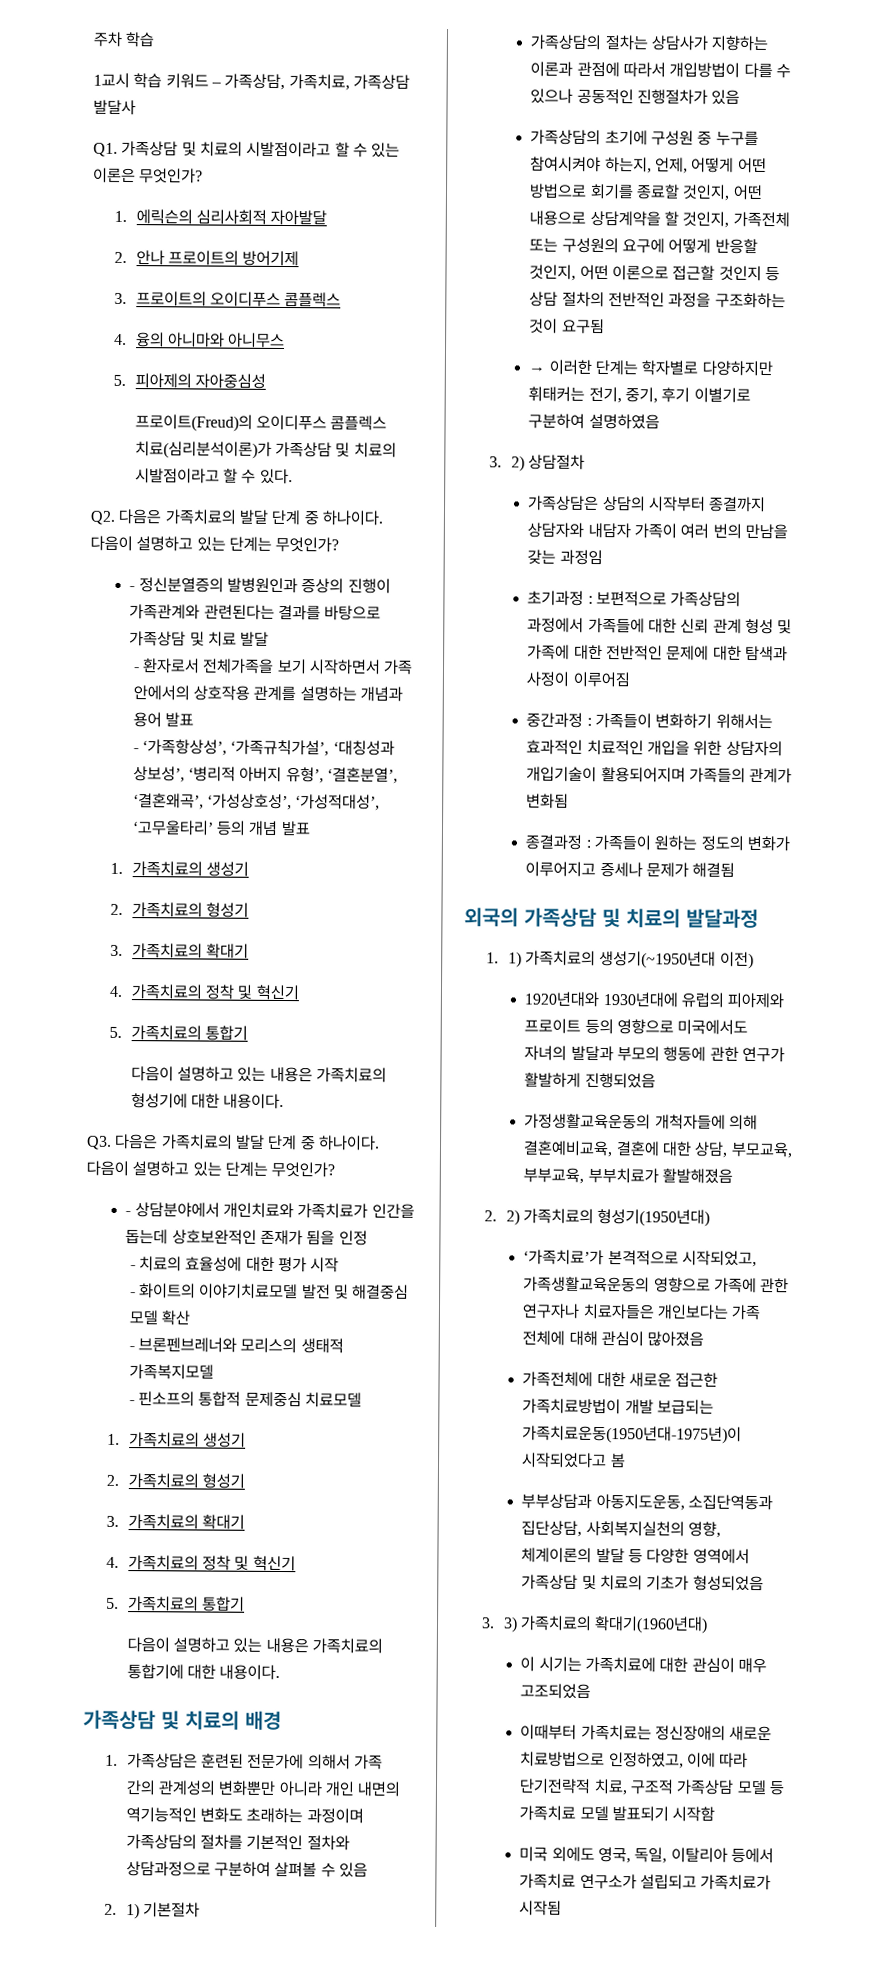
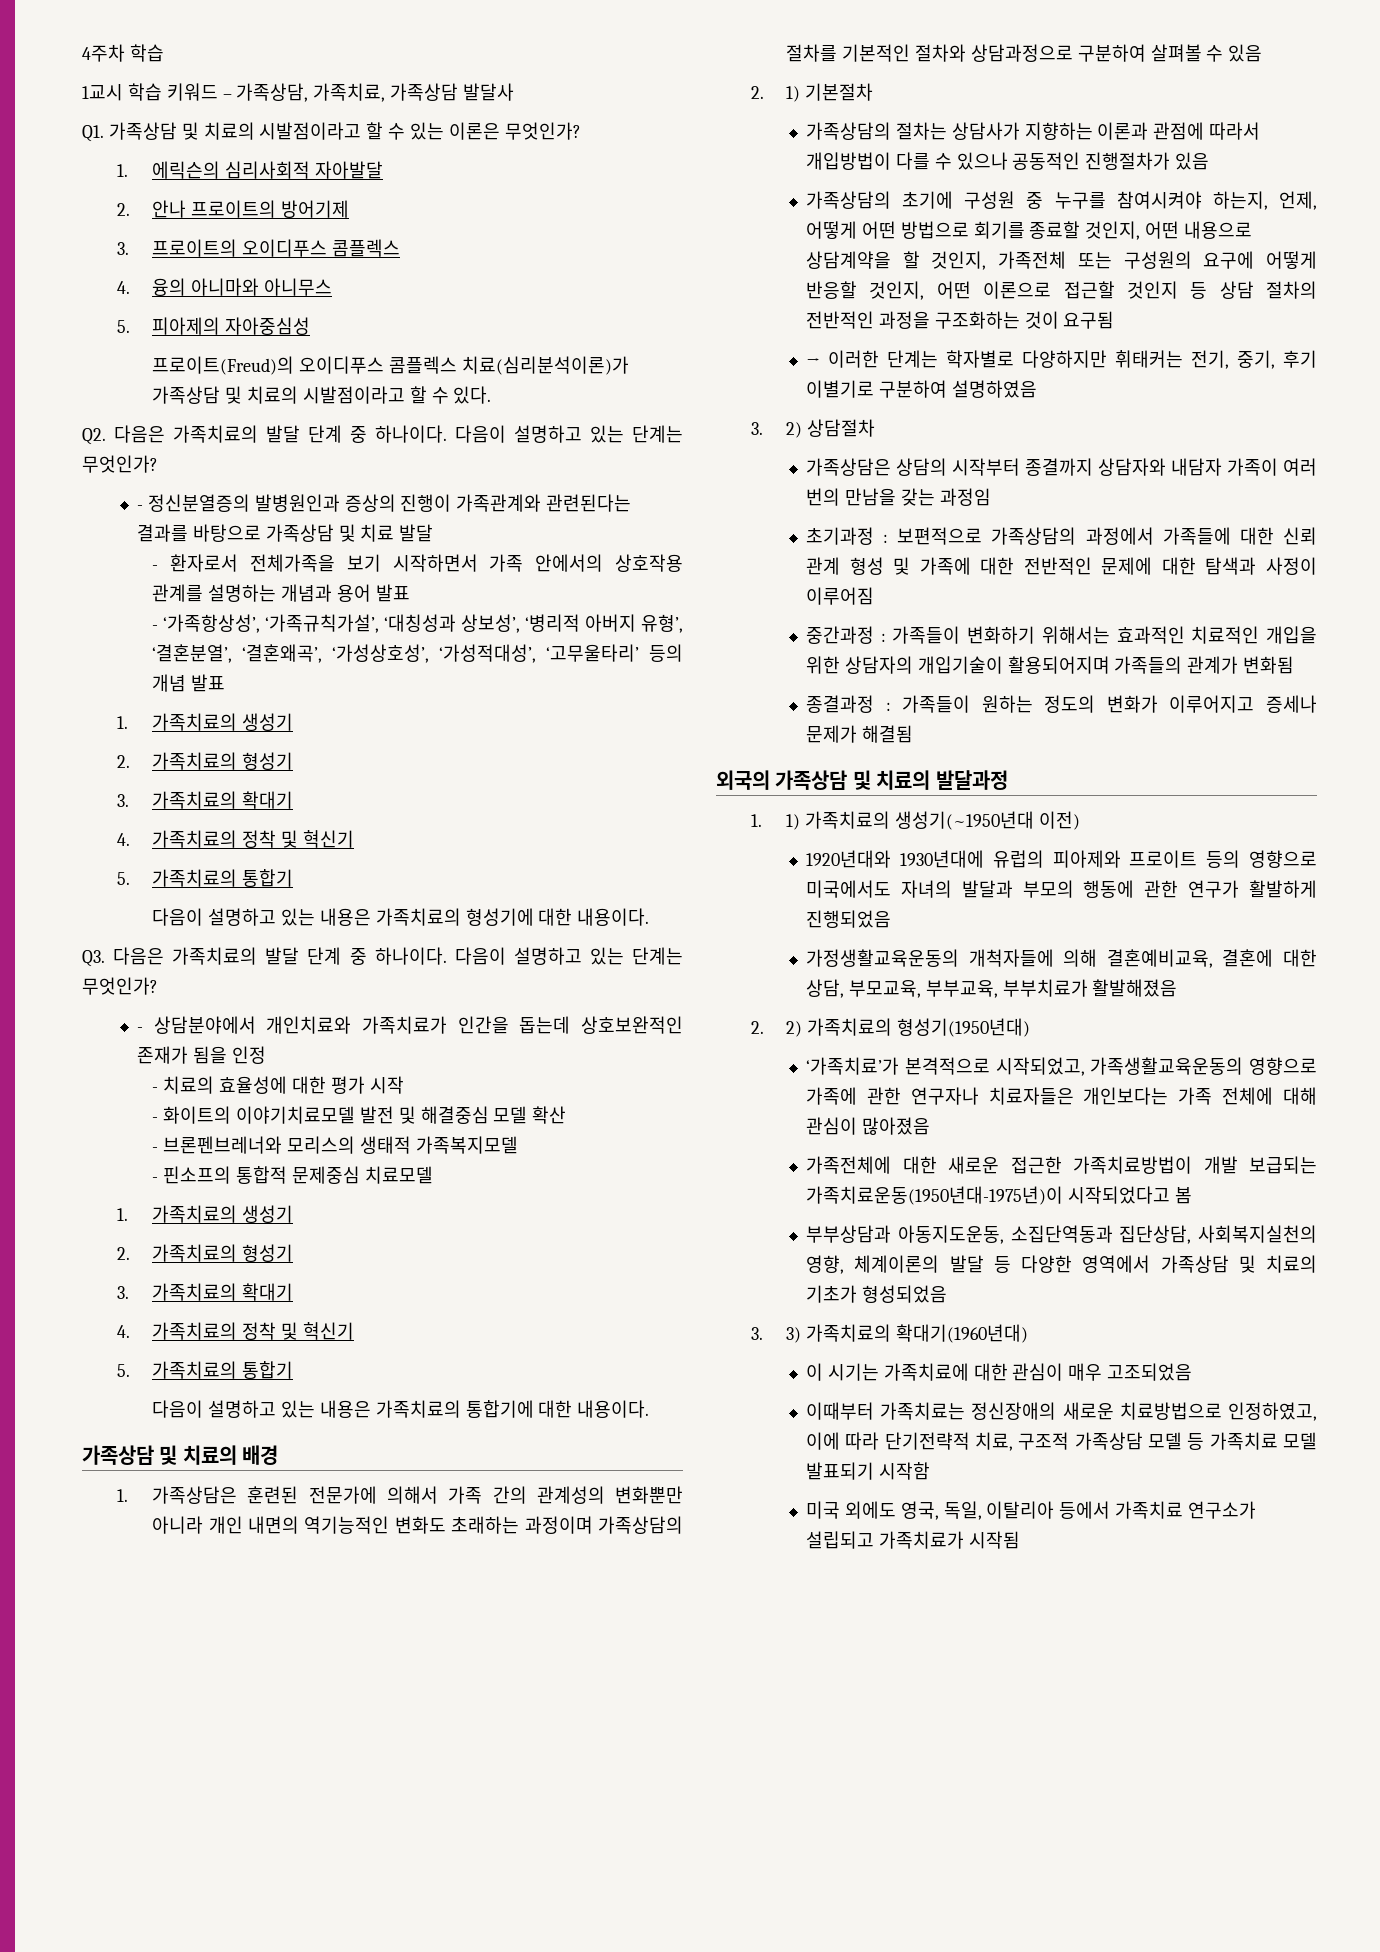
[93,31,123,47] 주차 -> [82,44,125,62] 4주차

